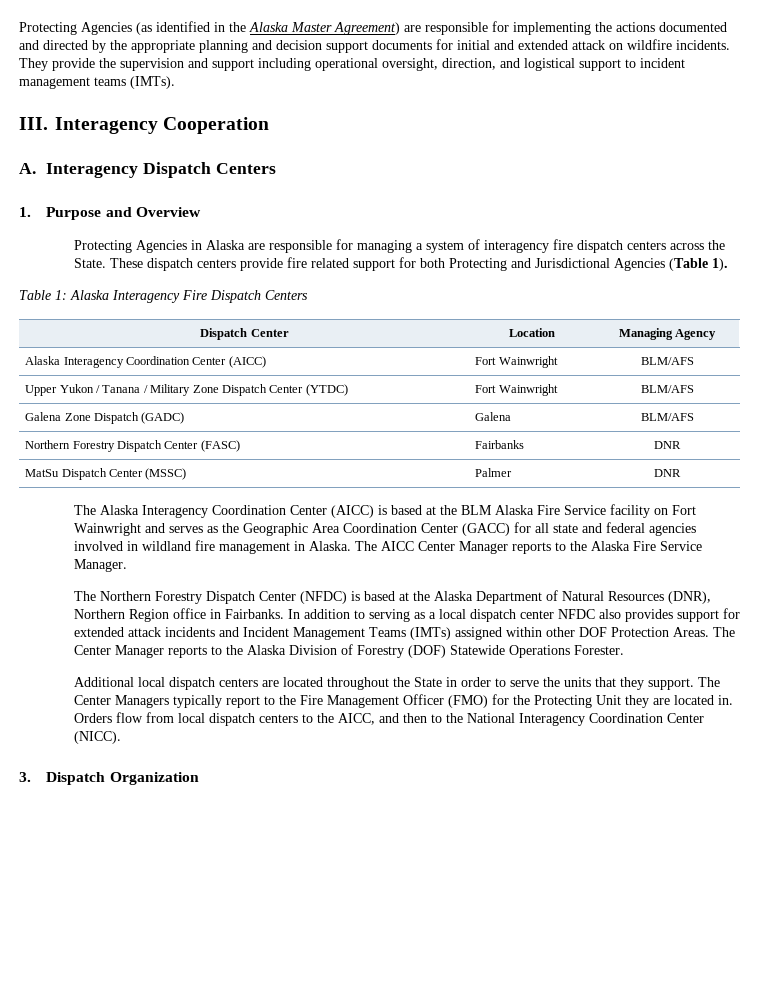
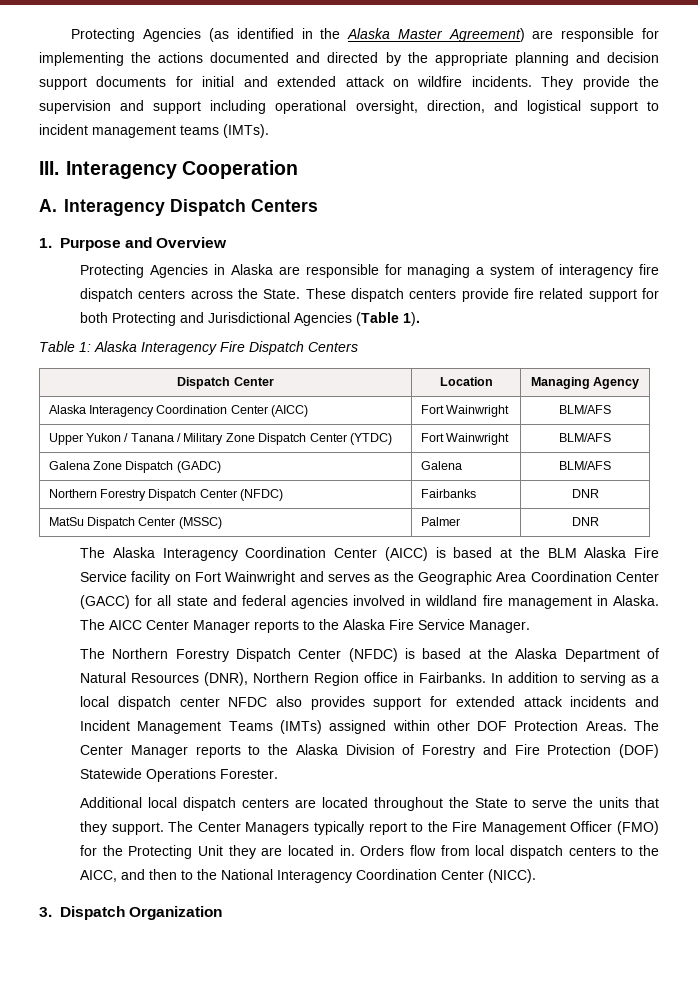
[200,440,240,452] (FASC) -> [240,489,284,501] (NFDC)
(404, 651) none -> [482,744,612,755] and Fire Protection
[445,677,491,687] in order -> (509, 803) none

